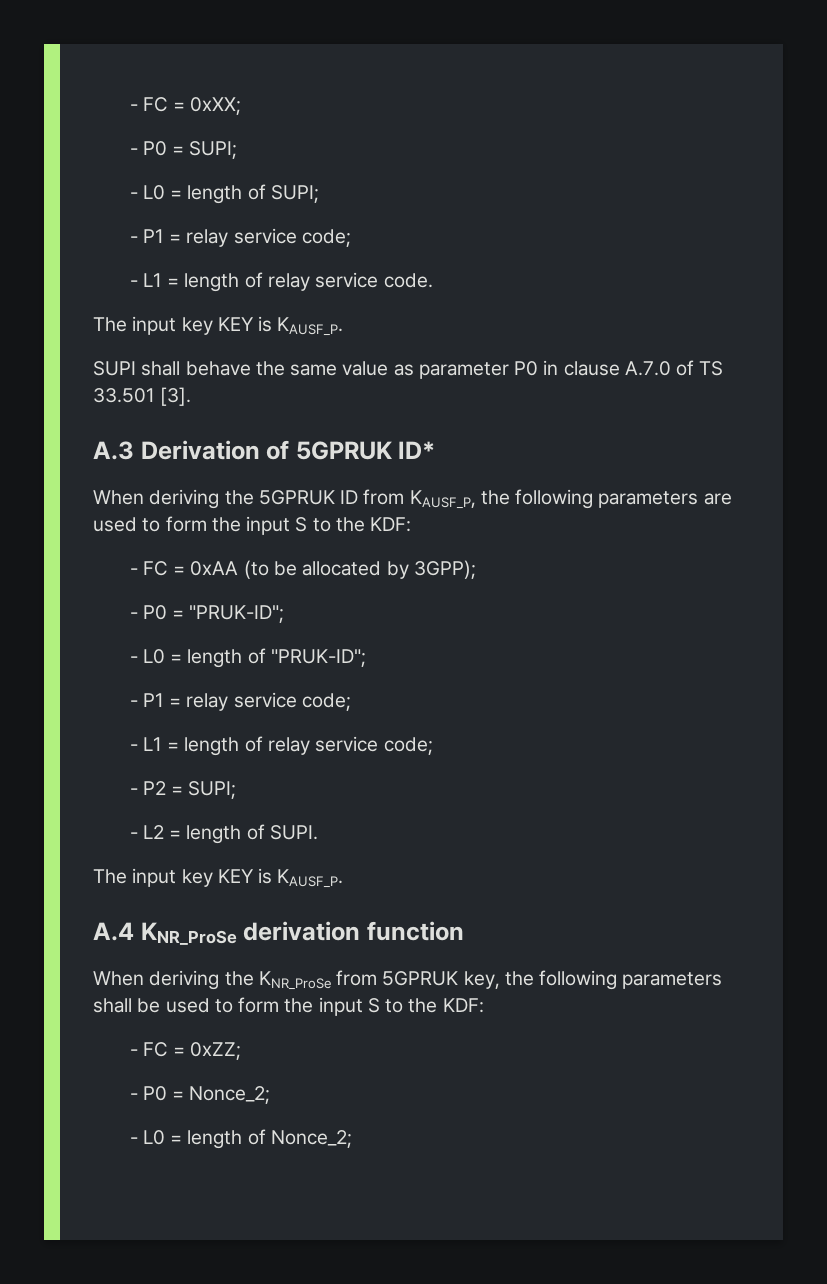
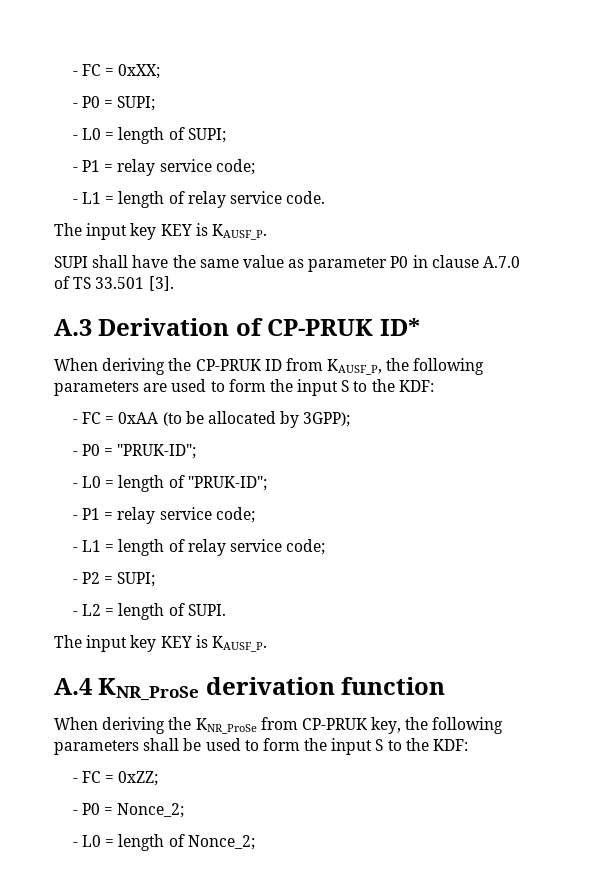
[185,361,251,376] behave -> [132,255,169,268] have
[295,441,392,460] 5GPRUK -> [267,319,374,336] CP-PRUK
[258,490,335,505] 5GPRUK -> [195,359,262,371] CP-PRUK
[382,971,459,986] 5GPRUK -> [301,718,368,730] CP-PRUK

